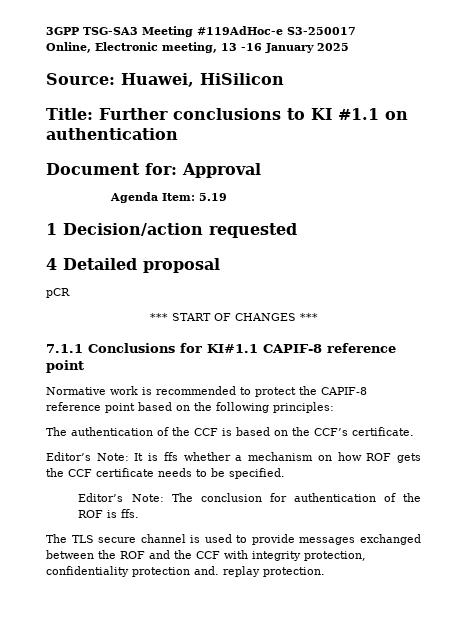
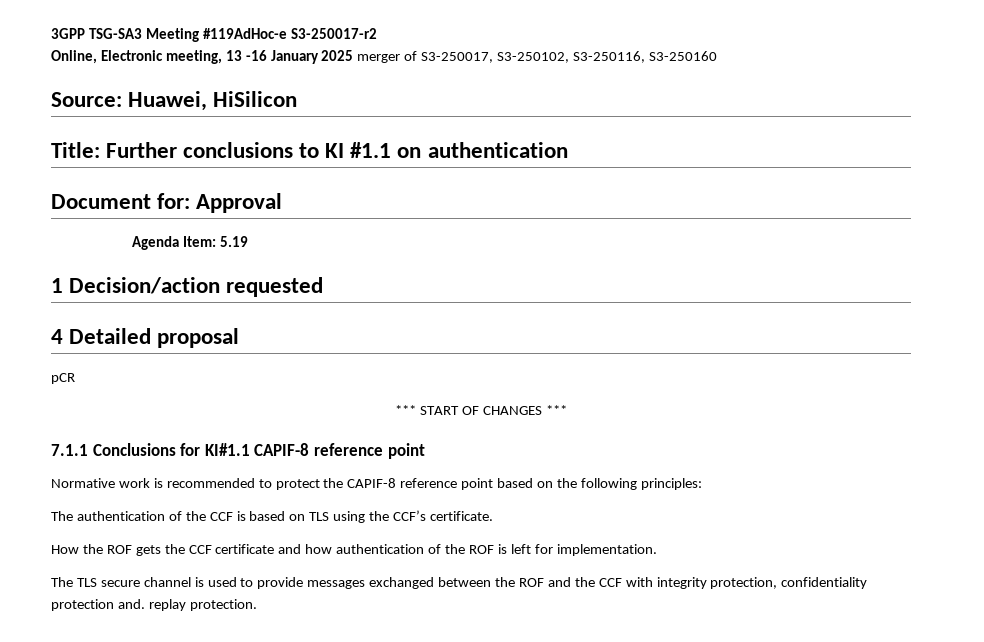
[287,27,356,35] S3-250017 -> [290,28,377,39] S3-250017-r2
(349, 47) none -> [357,51,717,63] merger of S3-250017, S3-250102, S3-250116, S3-250160
(288, 433) none -> [309,511,366,523] TLS using
[46,452,362,461] Editor’s Note: It is ffs whether a mechanism on how -> [51,544,103,554] How the
[158,468,285,479] [78,493,287,502] needs to be specified. // Editor’s Note: The conclusion for -> [278,544,333,554] and how
[121,509,140,518] ffs. -> [510,544,657,556] left for implementation.

